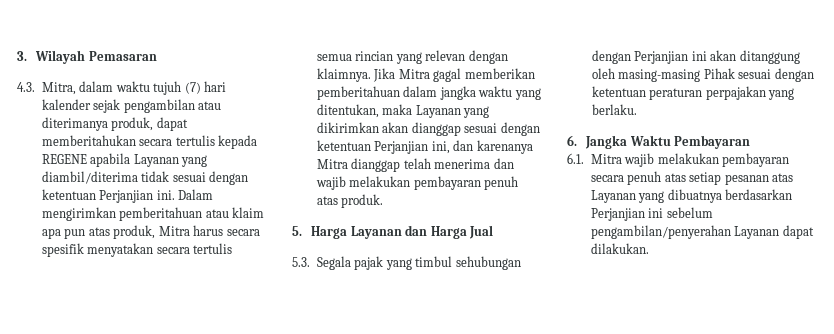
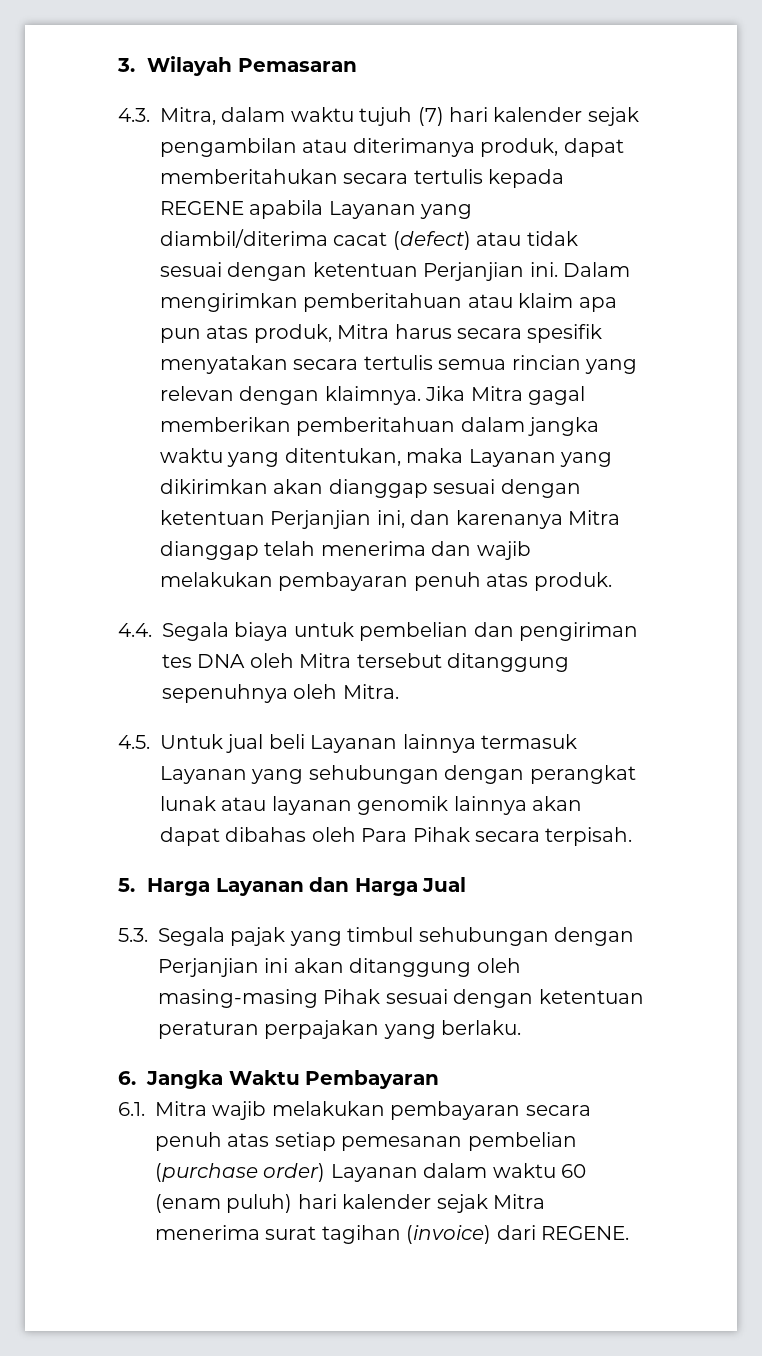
(138, 177) none -> [333,231,522,250] cacat (defect) atau
(384, 201) none -> [118,622,638,641] [162,653,569,672] [162,684,399,703] [118,734,577,753] [160,765,636,784] [160,796,582,815] [160,827,633,846] // 4.4. Segala biaya untuk pembelian dan pengiriman tes DNA oleh Mitra tersebut ditanggung sepenuhnya oleh Mitra. // 4.5. Untuk jual beli Layanan lainnya termasuk Layanan yang sehubungan dengan perangkat lunak atau layanan genomik lainnya akan dapat dibahas oleh Para Pihak secara terpisah.
[724,173,794,185] [590,189,793,203] [590,207,713,221] [590,225,814,239] [590,243,649,254] pesanan atas Layanan yang dibuatnya berdasarkan Perjanjian ini sebelum pengambilan/penyerahan Layanan dapat dilakukan. -> [341,1132,577,1151] [155,1163,586,1182] [155,1194,545,1213] [155,1225,629,1244] pemesanan pembelian (purchase order) Layanan dalam waktu 60 (enam puluh) hari kalender sejak Mitra menerima surat tagihan (invoice) dari REGENE.

